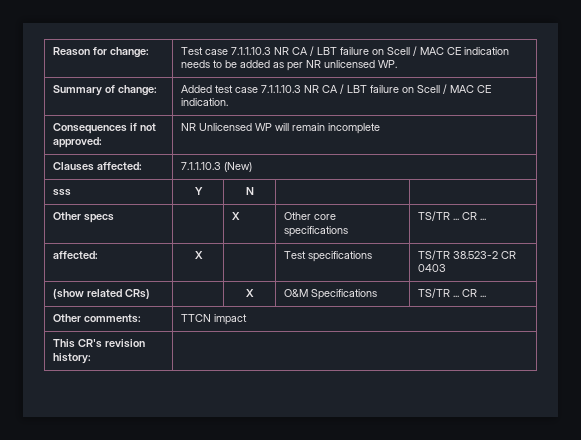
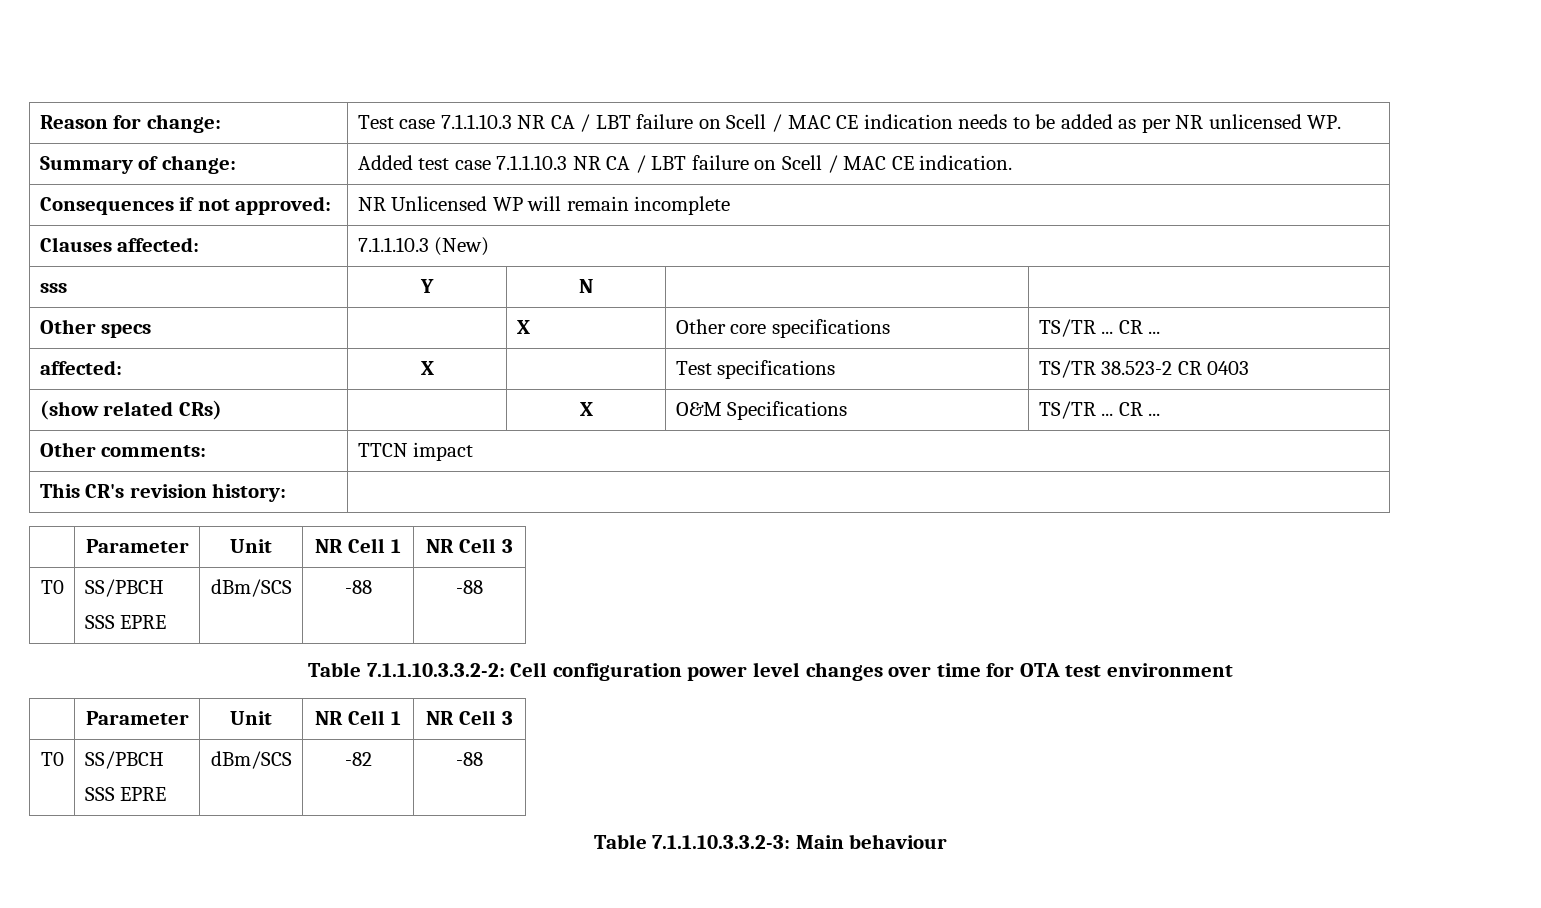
(91, 358) none -> [85,539,189,553] [230,539,272,553] [315,538,401,553] [426,538,513,553] [40,580,64,594] [84,579,164,597] [84,615,167,629] [210,579,292,597] [344,580,372,594] [456,580,483,594] [308,662,1233,681] [85,711,189,725] [230,711,272,725] [315,710,401,725] [426,710,513,725] [40,752,64,766] [84,751,164,769] [84,787,167,801] [210,751,292,769] [344,752,372,766] [456,752,483,766] [593,834,948,849] // | Parameter | Unit | NR Cell 1 | NR Cell 3 // T0 | SS/PBCH // SSS EPRE | dBm/SCS | -88 | -88 // Table 7.1.1.10.3.3.2-2: Cell configuration power level changes over time for OTA test environment // | Parameter | Unit | NR Cell 1 | NR Cell 3 // T0 | SS/PBCH // SSS EPRE | dBm/SCS | -82 | -88 // Table 7.1.1.10.3.3.2-3: Main behaviour

